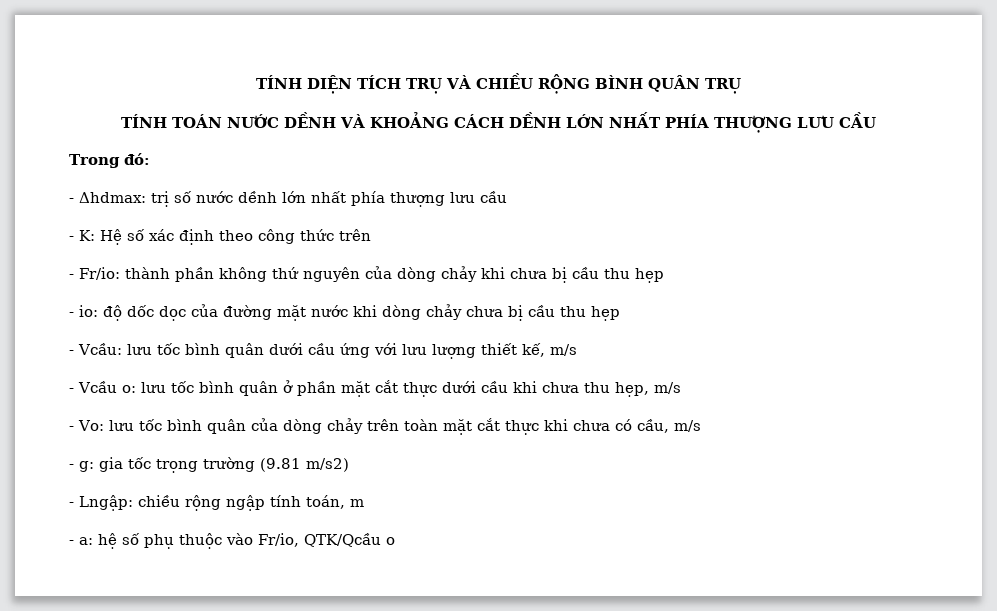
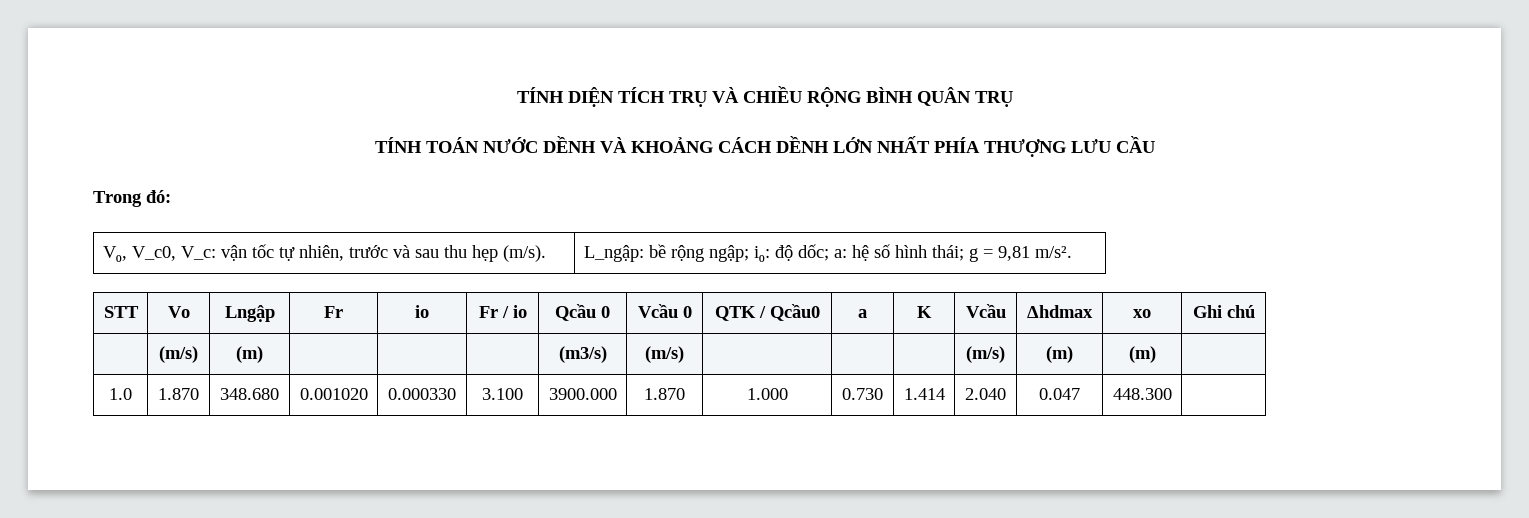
[69,191,507,207] [69,229,371,245] [69,266,664,283] [69,304,620,321] [69,343,577,359] [69,380,681,397] [69,418,701,435] [69,457,349,473] [69,495,364,511] [69,533,395,549] // - Δhdmax: trị số nước dềnh lớn nhất phía thượng lưu cầu // - K: Hệ số xác định theo công thức trên // - Fr/io: thành phần không thứ nguyên của dòng chảy khi chưa bị cầu thu hẹp // - io: độ dốc dọc của đường mặt nước khi dòng chảy chưa bị cầu thu hẹp // - Vcầu: lưu tốc bình quân dưới cầu ứng với lưu lượng thiết kế, m/s // - Vcầu o: lưu tốc bình quân ở phần mặt cắt thực dưới cầu khi chưa thu hẹp, m/s // - Vo: lưu tốc bình quân của dòng chảy trên toàn mặt cắt thực khi chưa có cầu, m/s // - g: gia tốc trọng trường (9.81 m/s2) // - Lngập: chiều rộng ngập tính toán, m // - a: hệ số phụ thuộc vào Fr/io, QTK/Qcầu o -> [102,244,546,262] [583,244,1072,262] [103,306,139,318] [167,306,190,318] [224,305,275,322] [324,306,343,318] [415,305,429,318] [478,305,527,318] [555,304,610,321] [637,304,692,318] [714,304,820,321] [858,309,867,318] [917,306,932,318] [965,304,1006,318] [1027,305,1093,318] [1133,309,1151,318] [1192,305,1255,318] [159,346,198,363] [236,346,263,363] [558,346,607,363] [645,346,684,363] [966,346,1005,363] [1046,346,1073,363] [1128,346,1156,363] [109,388,132,400] [158,388,199,400] [220,388,279,400] [299,388,368,400] [388,388,456,400] [482,388,523,400] [548,388,617,400] [644,388,685,400] [746,388,788,400] [842,388,883,400] [903,388,945,400] [965,388,1006,400] [1039,388,1080,400] [1112,388,1172,400] // V₀, V_c0, V_c: vận tốc tự nhiên, trước và sau thu hẹp (m/s). | L_ngập: bề rộng ngập; i₀: độ dốc; a: hệ số hình thái; g = 9,81 m/s². // STT | Vo | Lngập | Fr | io | Fr / io | Qcầu 0 | Vcầu 0 | QTK / Qcầu0 | a | K | Vcầu | Δhdmax | xo | Ghi chú // | (m/s) | (m) | | | | (m3/s) | (m/s) | | | | (m/s) | (m) | (m) | // 1.0 | 1.870 | 348.680 | 0.001020 | 0.000330 | 3.100 | 3900.000 | 1.870 | 1.000 | 0.730 | 1.414 | 2.040 | 0.047 | 448.300 |

